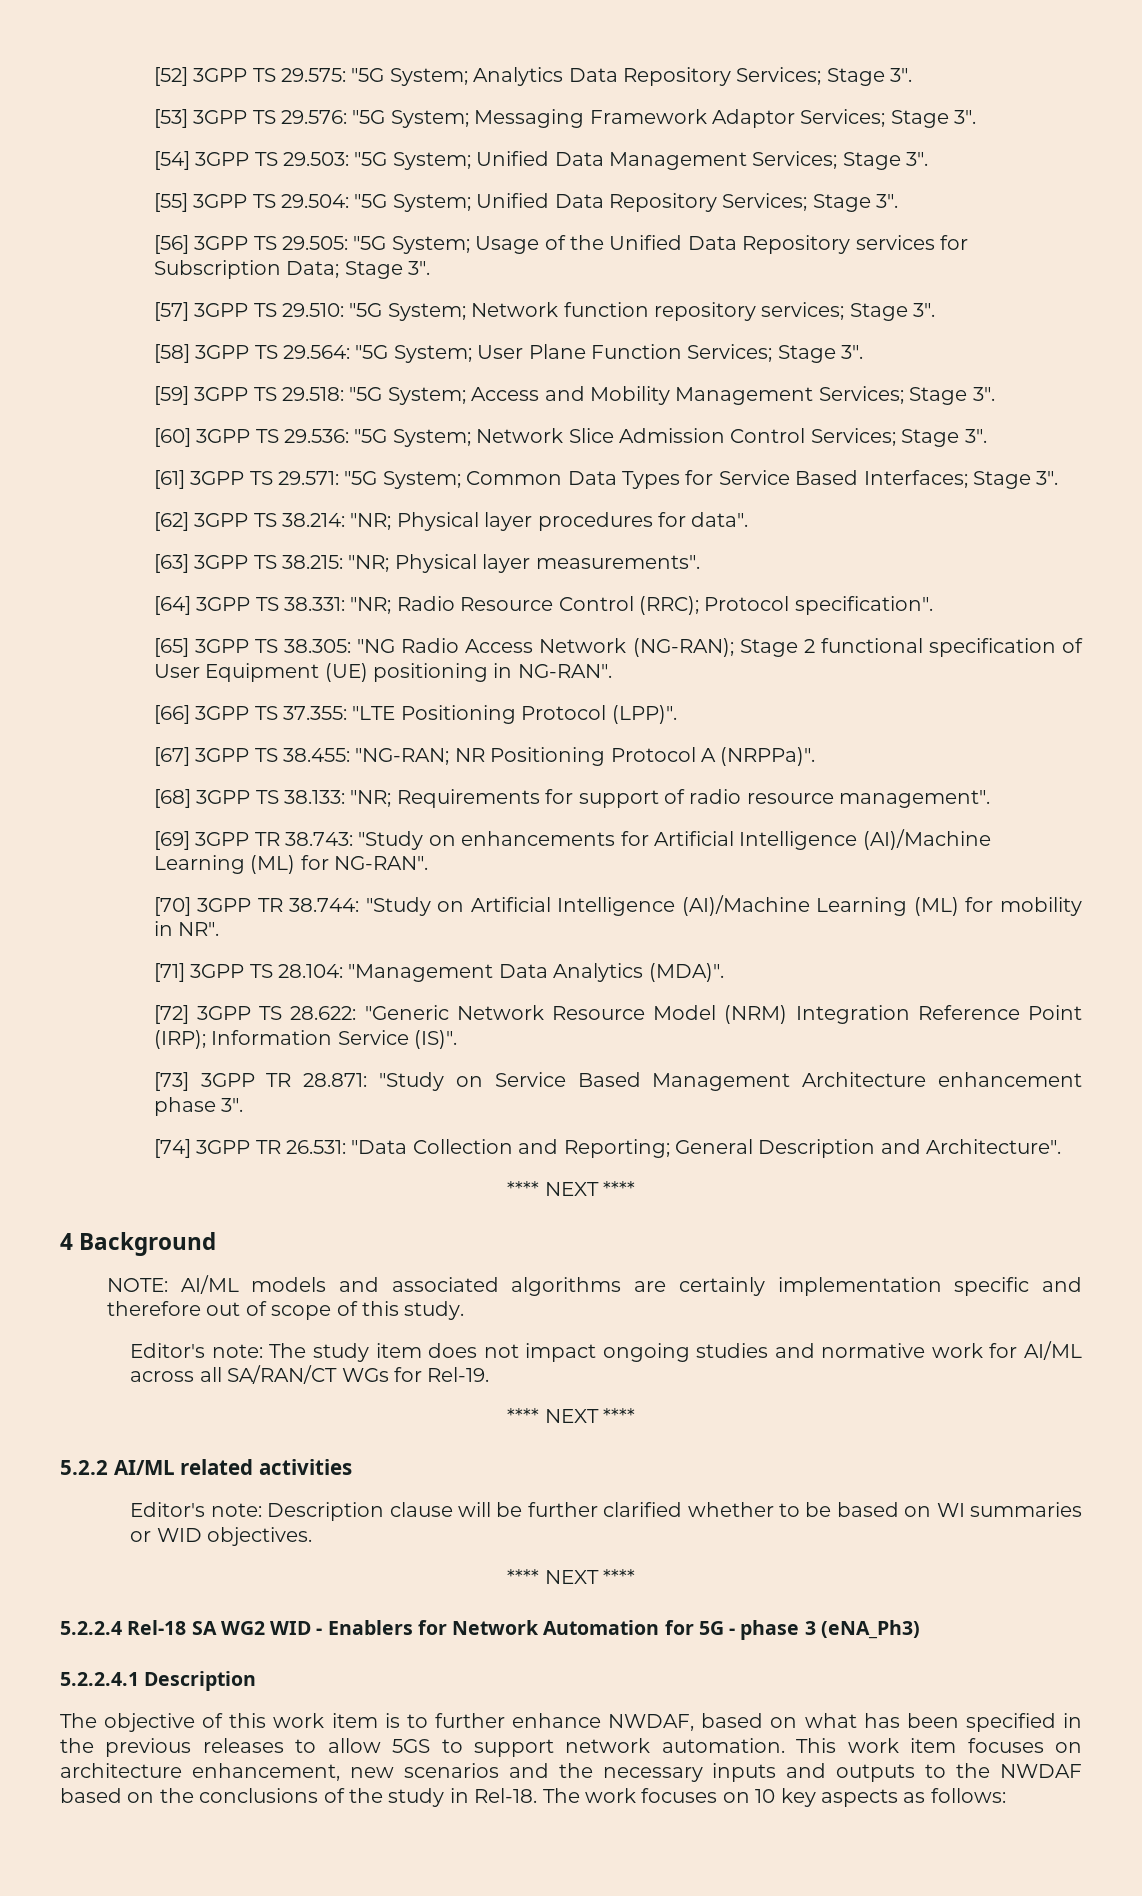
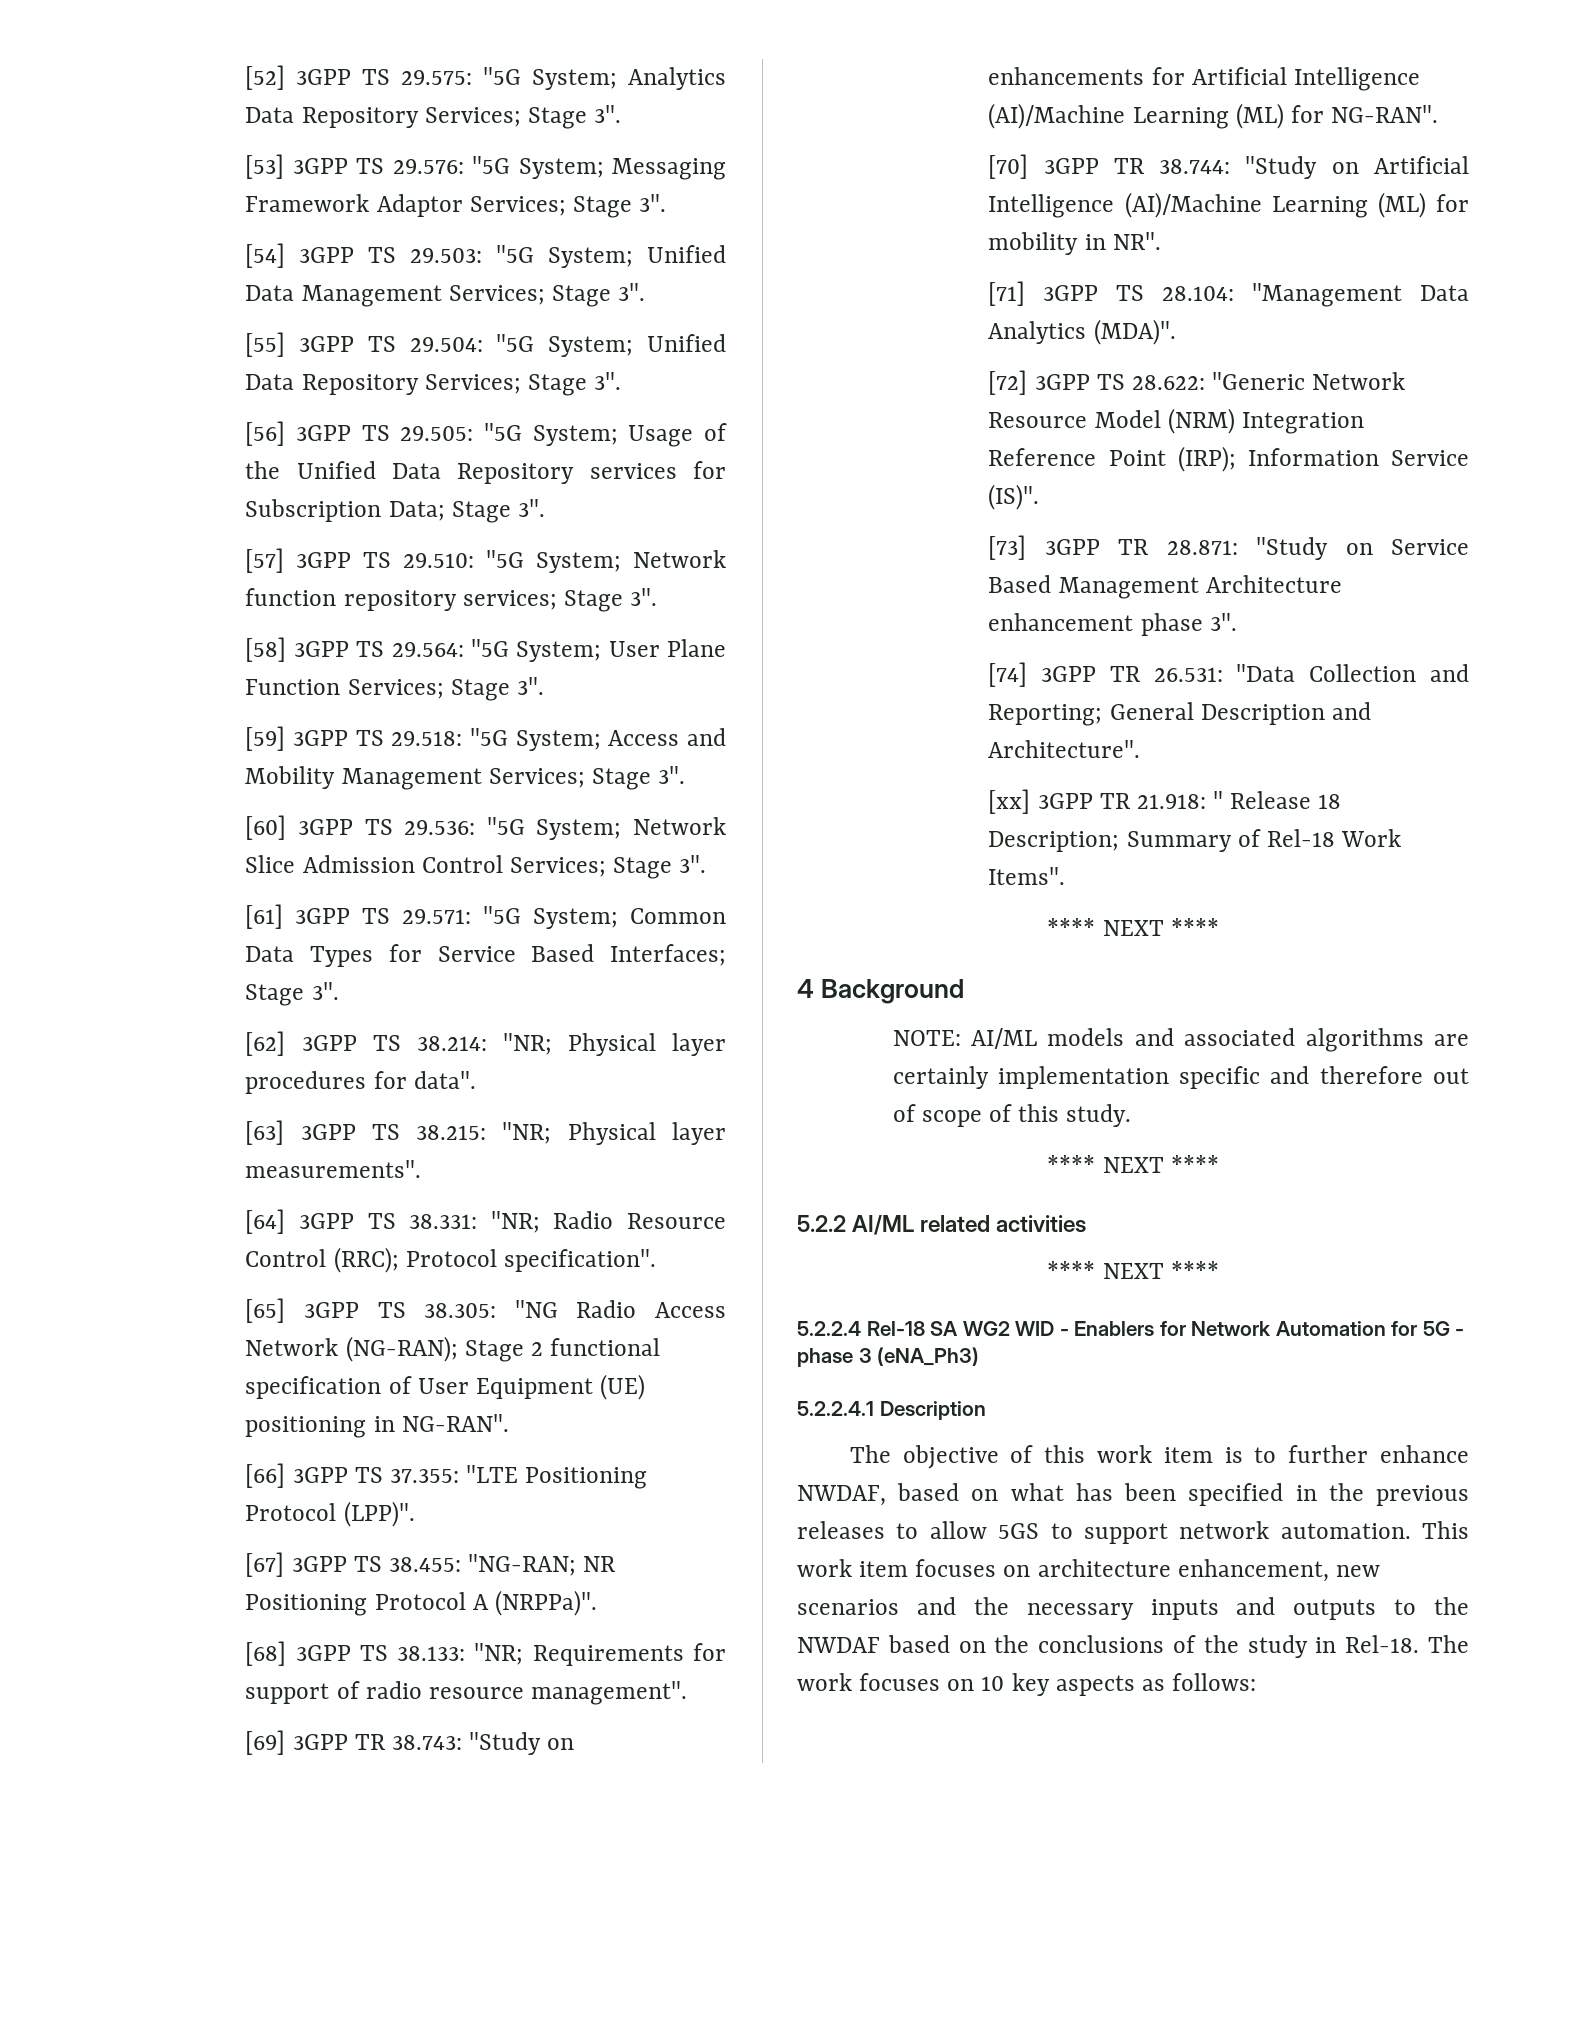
(1062, 1146) none -> [988,789,1342,814] [988,829,1402,852] [988,867,1066,885] // [xx] 3GPP TR 21.918: " Release 18 Description; Summary of Rel-18 Work Items".
[130,1341,1083,1362] [130,1365,490,1384] // Editor's note: The study item does not impact ongoing studies and normative work for AI/ML across all SA/RAN/CT WGs for Rel-19. -> (1132, 1115) none
[130,1502,1082,1521] [130,1527,313,1546] // Editor's note: Description clause will be further clarified whether to be based on WI summaries or WID objectives. -> (1087, 1224) none

